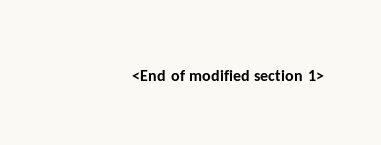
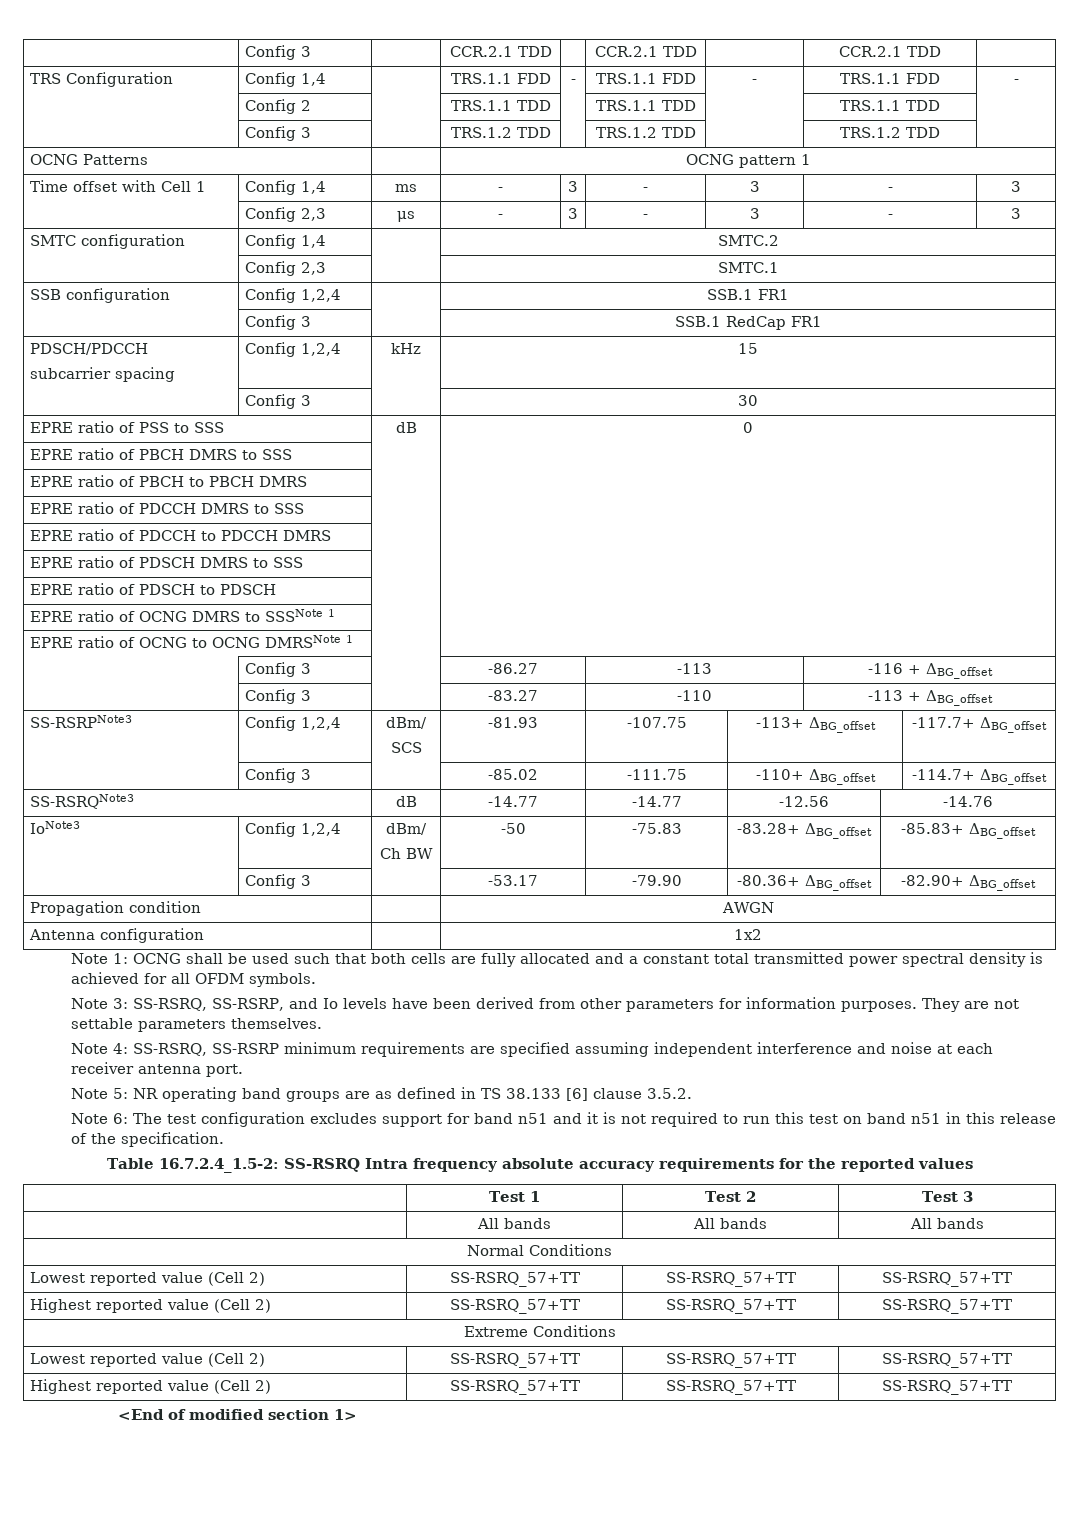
(132, 75) none -> [244,45,311,60] [449,46,552,57] [594,46,697,57] [839,46,941,57] [29,72,173,87] [244,72,326,87] [450,73,551,84] [570,79,576,84] [595,73,696,84] [752,79,757,84] [840,73,940,84] [1013,79,1019,84] [244,99,311,114] [450,100,551,111] [595,100,696,111] [840,100,940,111] [244,126,311,141] [450,127,551,138] [595,127,696,138] [840,127,940,138] [29,154,148,165] [685,154,811,168] [29,180,206,192] [244,180,326,195] [394,184,417,192] [497,187,503,192] [568,181,578,192] [643,187,648,192] [749,181,760,192] [887,187,893,192] [1011,181,1021,192] [244,207,326,222] [396,211,415,222] [497,214,503,219] [568,208,578,219] [643,214,648,219] [749,208,760,219] [887,214,893,219] [1011,208,1021,219] [29,234,185,249] [244,234,326,249] [717,235,779,246] [244,261,326,276] [717,262,779,273] [29,288,170,303] [244,288,341,303] [707,289,790,300] [244,315,311,330] [674,316,822,330] [29,343,148,355] [29,367,175,382] [244,342,341,357] [390,343,421,354] [738,343,759,354] [244,394,311,409] [738,395,759,406] [29,421,224,433] [395,422,417,433] [743,422,754,433] [29,448,292,460] [29,475,307,487] [29,502,304,514] [29,529,331,541] [29,556,303,568] [29,583,276,595] [29,609,335,622] [29,635,353,648] [244,662,311,677] [487,663,538,674] [677,663,712,674] [867,663,993,679] [244,689,311,704] [487,690,538,701] [677,690,712,701] [867,690,993,706] [29,715,132,728] [244,716,341,731] [385,717,427,729] [390,742,422,753] [487,717,538,728] [626,717,687,728] [755,717,876,733] [912,717,1047,733] [244,768,311,783] [487,769,538,780] [626,769,687,780] [755,769,876,785] [912,769,1047,785] [29,794,134,809] [395,796,417,807] [487,796,538,807] [631,796,682,807] [779,796,829,807] [943,796,993,807] [29,821,80,834] [244,822,341,837] [385,823,427,835] [379,848,433,859] [500,823,526,834] [631,823,682,834] [737,823,872,839] [901,823,1036,839] [244,874,311,889] [487,875,538,886] [631,875,682,886] [737,875,872,891] [901,875,1036,891] [29,901,201,916] [721,902,774,913] [28,928,204,943] [734,929,763,940] [70,952,1043,967] [70,972,316,987] [70,997,1019,1012] [70,1018,322,1032] [70,1042,993,1057] [70,1062,243,1077] [70,1087,692,1102] [70,1112,1056,1127] [70,1132,224,1147] [106,1158,973,1173] [489,1191,540,1202] [705,1191,756,1202] [921,1191,973,1202] [476,1218,551,1229] [693,1218,767,1229] [909,1218,984,1229] [467,1244,612,1256] [29,1272,265,1286] [449,1272,580,1287] [665,1272,796,1287] [882,1272,1012,1287] [29,1298,271,1313] [449,1299,580,1314] [665,1299,796,1314] [882,1299,1012,1314] [463,1325,616,1337] [29,1353,265,1367] [449,1353,580,1368] [665,1353,796,1368] [882,1353,1012,1368] [29,1379,271,1394] [449,1380,580,1395] [665,1380,796,1395] [882,1380,1012,1395] | Config 3 | | CCR.2.1 TDD | | CCR.2.1 TDD | | CCR.2.1 TDD | // TRS Configuration | Config 1,4 | | TRS.1.1 FDD | - | TRS.1.1 FDD | - | TRS.1.1 FDD | - // | Config 2 | | TRS.1.1 TDD | | TRS.1.1 TDD | | TRS.1.1 TDD | // | Config 3 | | TRS.1.2 TDD | | TRS.1.2 TDD | | TRS.1.2 TDD | // OCNG Patterns | | OCNG pattern 1 // Time offset with Cell 1 | Config 1,4 | ms | - | 3 | - | 3 | - | 3 // | Config 2,3 | μs | - | 3 | - | 3 | - | 3 // SMTC configuration | Config 1,4 | | SMTC.2 // | Config 2,3 | | SMTC.1 // SSB configuration | Config 1,2,4 | | SSB.1 FR1 // | Config 3 | | SSB.1 RedCap FR1 // PDSCH/PDCCH // subcarrier spacing | Config 1,2,4 | kHz | 15 // | Config 3 | | 30 // EPRE ratio of PSS to SSS | dB | 0 // EPRE ratio of PBCH DMRS to SSS | | // EPRE ratio of PBCH to PBCH DMRS | | // EPRE ratio of PDCCH DMRS to SSS | | // EPRE ratio of PDCCH to PDCCH DMRS | | // EPRE ratio of PDSCH DMRS to SSS | | // EPRE ratio of PDSCH to PDSCH | | // EPRE ratio of OCNG DMRS to SSSNote 1 | | // EPRE ratio of OCNG to OCNG DMRSNote 1 | | // | Config 3 | | -86.27 | -113 | -116 + ΔBG_offset // | Config 3 | | -83.27 | -110 | -113 + ΔBG_offset // SS-RSRPNote3 | Config 1,2,4 | dBm/ // SCS | -81.93 | -107.75 | -113+ ΔBG_offset | -117.7+ ΔBG_offset // | Config 3 | | -85.02 | -111.75 | -110+ ΔBG_offset | -114.7+ ΔBG_offset // SS-RSRQNote3 | dB | -14.77 | -14.77 | -12.56 | -14.76 // IoNote3 | Config 1,2,4 | dBm/ // Ch BW | -50 | -75.83 | -83.28+ ΔBG_offset | -85.83+ ΔBG_offset // | Config 3 | | -53.17 | -79.90 | -80.36+ ΔBG_offset | -82.90+ ΔBG_offset // Propagation condition | | AWGN // Antenna configuration | | 1x2 // Note 1: OCNG shall be used such that both cells are fully allocated and a constant total transmitted power spectral density is achieved for all OFDM symbols. // Note 3: SS-RSRQ, SS-RSRP, and Io levels have been derived from other parameters for information purposes. They are not settable parameters themselves. // Note 4: SS-RSRQ, SS-RSRP minimum requirements are specified assuming independent interference and noise at each receiver antenna port. // Note 5: NR operating band groups are as defined in TS 38.133 [6] clause 3.5.2. // Note 6: The test configuration excludes support for band n51 and it is not required to run this test on band n51 in this release of the specification. // Table 16.7.2.4_1.5-2: SS-RSRQ Intra frequency absolute accuracy requirements for the reported values // | Test 1 | Test 2 | Test 3 // | All bands | All bands | All bands // Normal Conditions // Lowest reported value (Cell 2) | SS-RSRQ_57+TT | SS-RSRQ_57+TT | SS-RSRQ_57+TT // Highest reported value (Cell 2) | SS-RSRQ_57+TT | SS-RSRQ_57+TT | SS-RSRQ_57+TT // Extreme Conditions // Lowest reported value (Cell 2) | SS-RSRQ_57+TT | SS-RSRQ_57+TT | SS-RSRQ_57+TT // Highest reported value (Cell 2) | SS-RSRQ_57+TT | SS-RSRQ_57+TT | SS-RSRQ_57+TT //

